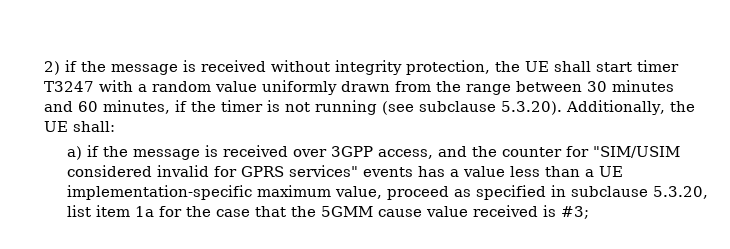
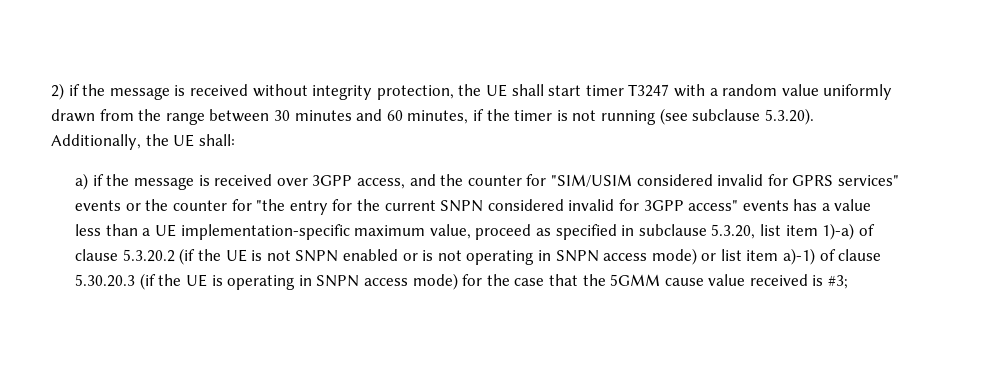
(413, 172) none -> [125,199,789,215] or the counter for "the entry for the current SNPN considered invalid for 3GPP access" events
[134,206,154,217] 1a -> [822,223,875,240] [75,248,882,265] [75,273,458,290] 1)-a) of clause 5.3.20.2 (if the UE is not SNPN enabled or is not operating in SNPN access mode) or list item a)-1) of clause 5.30.20.3 (if the UE is operating in SNPN access mode)

